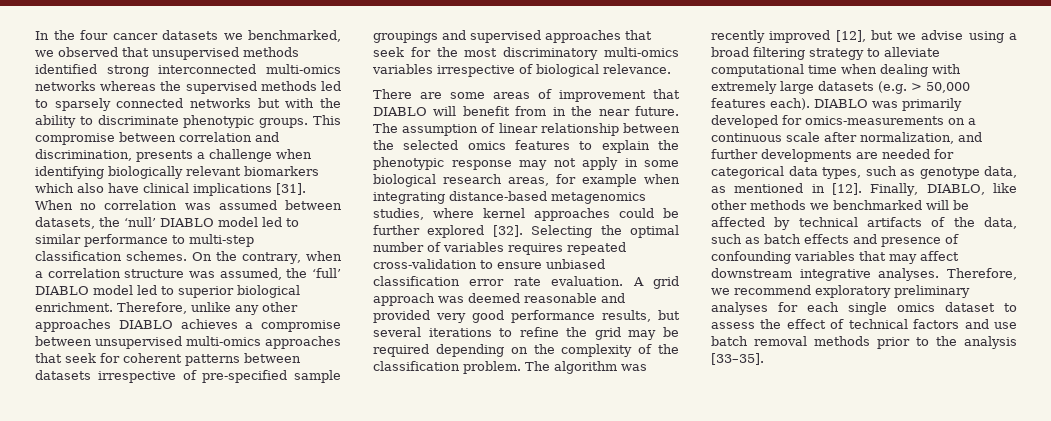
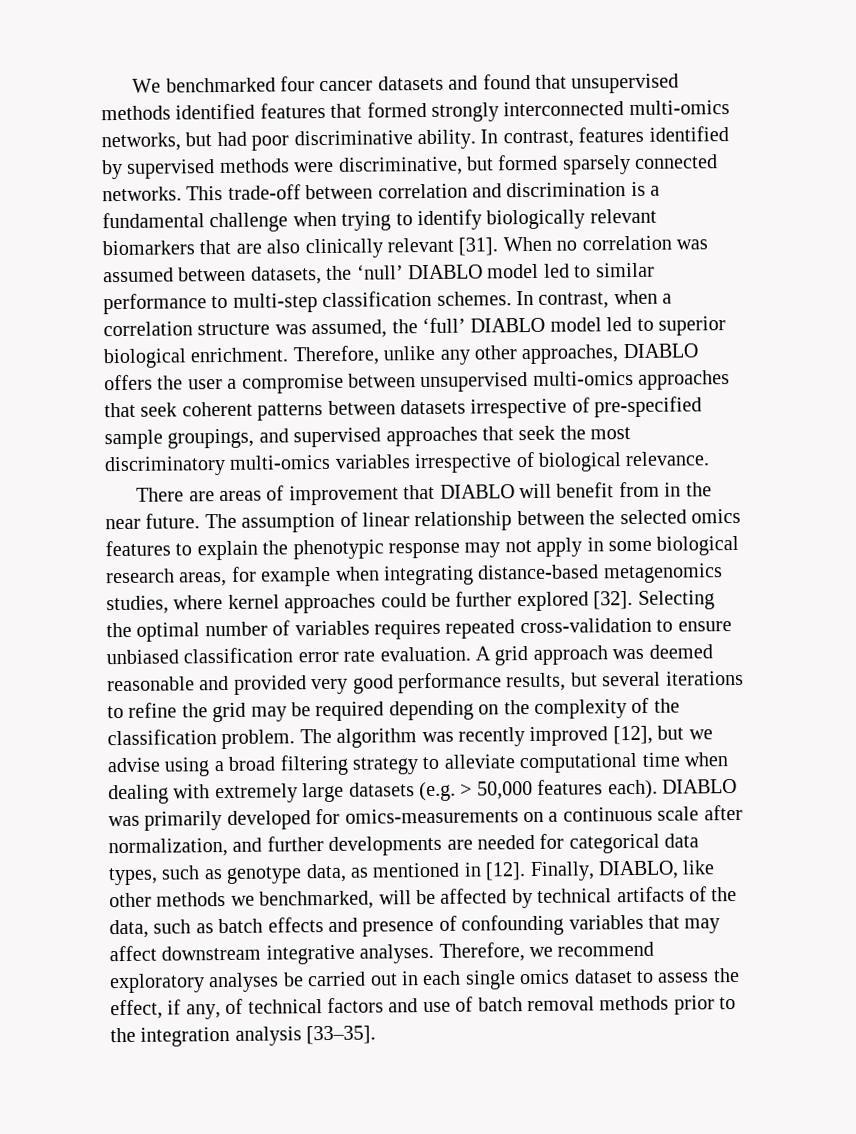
[35,30,75,40] In the -> [132,77,276,93] We benchmarked
[223,30,341,42] [35,47,299,60] [35,64,341,77] [35,81,341,94] [35,98,341,111] [35,115,342,128] [35,132,279,145] [35,149,312,162] [35,166,319,179] [35,183,272,196] we benchmarked, we observed that unsupervised methods identified strong interconnected multi-omics networks whereas the supervised methods led to sparsely connected networks but with the ability to discriminate phenotypic groups. This compromise between correlation and discrimination, presents a challenge when identifying biologically relevant biomarkers which also have clinical implications -> [448,73,680,94] [101,100,730,122] [101,126,729,152] [102,154,719,180] [102,181,661,202] [102,208,657,233] [102,237,454,259] and found that unsupervised methods identified features that formed strongly interconnected multi-omics networks, but had poor discriminative ability. In contrast, features identified by supervised methods were discriminative, but formed sparsely connected networks. This trade-off between correlation and discrimination is a fundamental challenge when trying to identify biologically relevant biomarkers that are also clinically relevant
[192,251,302,264] On the contrary, -> [516,290,610,309] In contrast,
[35,319,238,332] approaches DIABLO achieves -> [521,343,698,365] [104,374,223,391] approaches, DIABLO offers the user
[100,353,120,363] for -> (178, 409) none
[373,31,438,43] groupings -> [167,428,255,449] groupings,
[410,47,431,57] for -> (556, 433) none
[450,92,485,99] some -> (215, 496) none
[833,200,922,210] benchmarked -> [259,890,375,910] benchmarked,
[894,285,970,298] [711,302,798,315] preliminary analyses for -> [208,971,419,993] analyses be carried out in
[786,319,826,329] effect -> [110,999,221,1020] effect, if any,
(1017, 325) none -> [455,996,474,1012] of
(957, 341) none -> [140,1026,231,1047] integration

